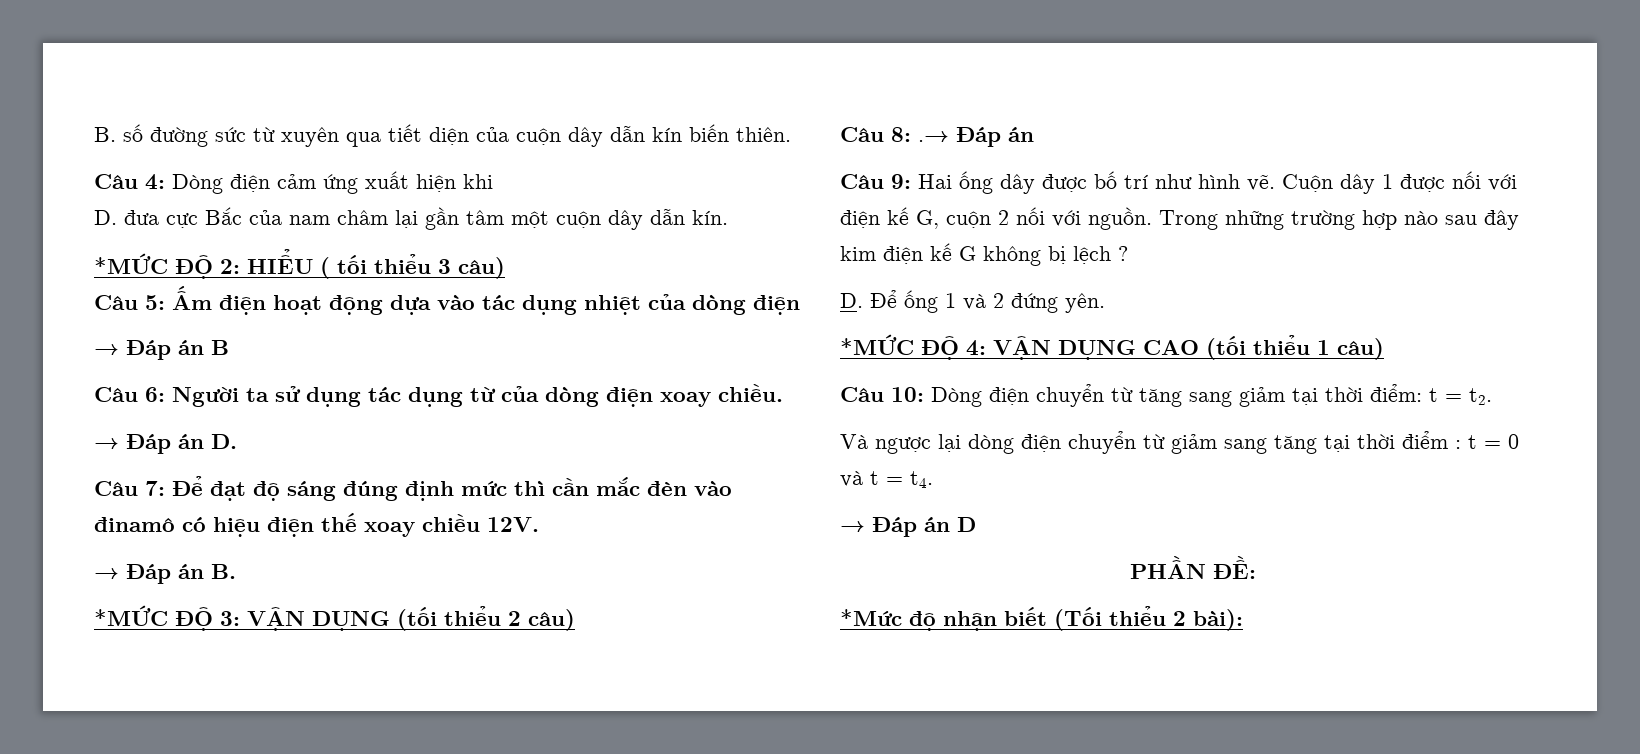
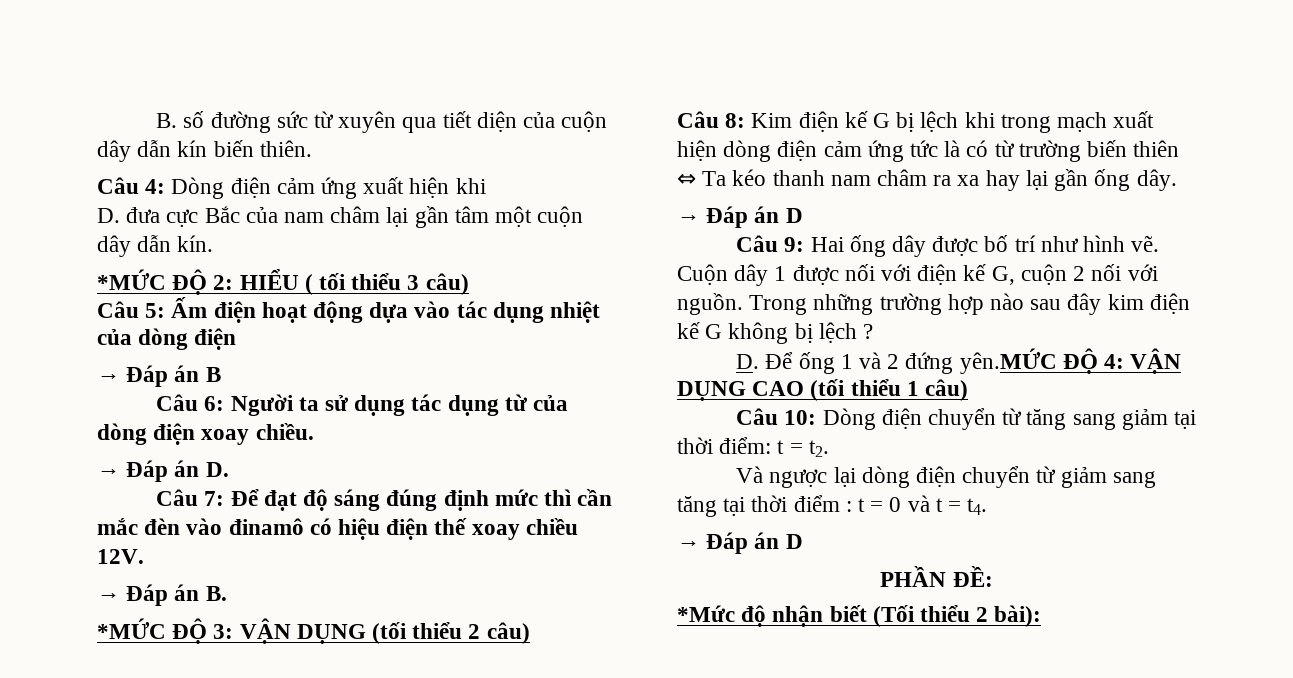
[918,127,1034,147] .→ Đáp án -> [751,111,1155,133] [677,140,1180,162] [677,169,1177,191] [677,206,803,228] Kim điện kế G bị lệch khi trong mạch xuất hiện dòng điện cảm ứng tức là có từ trường biến thiên ⇔ Ta kéo thanh nam châm ra xa hay lại gần ống dây. // → Đáp án D
[1065,293,1105,313] [840,334,914,355] yên. // *MỨC -> [959,348,1057,374] yên.MỨC

